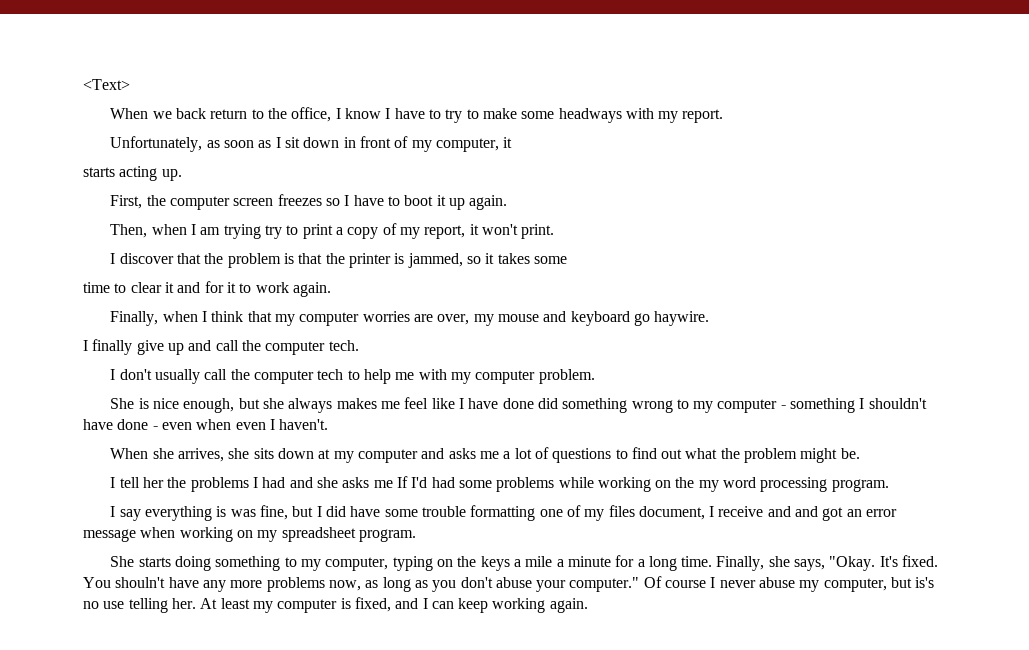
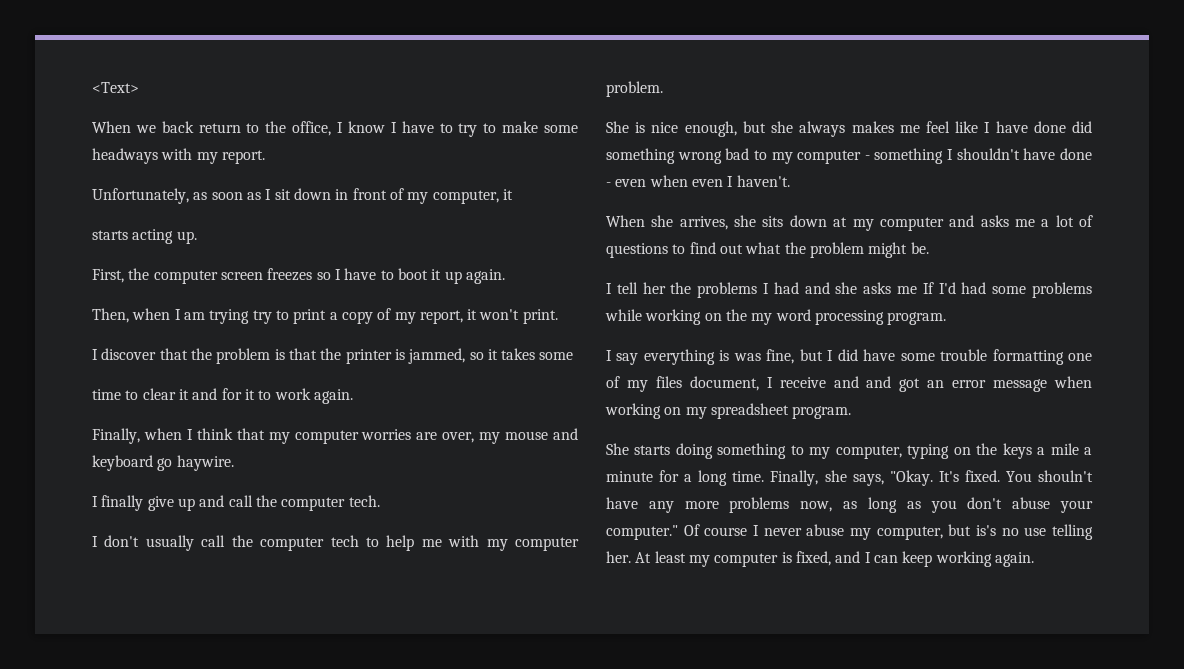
(673, 406) none -> [725,148,750,160] bad

